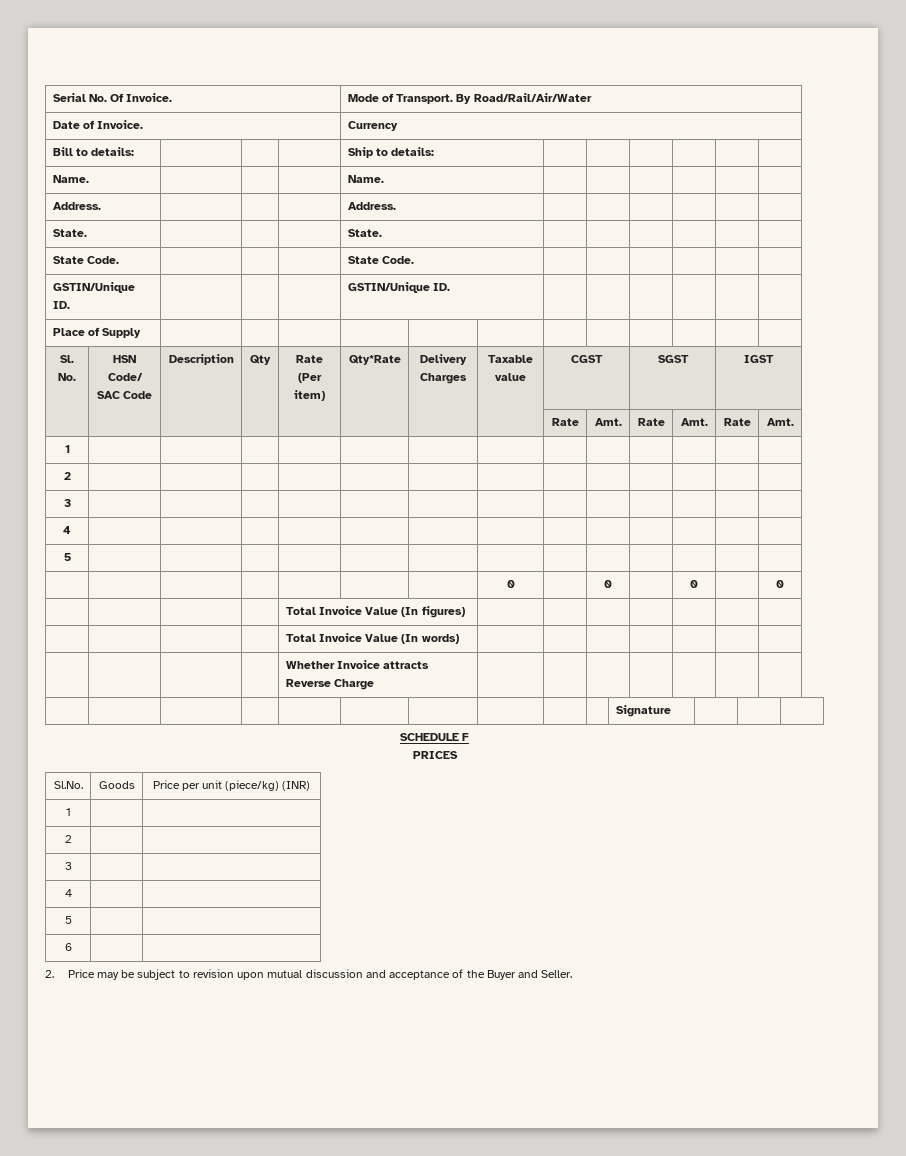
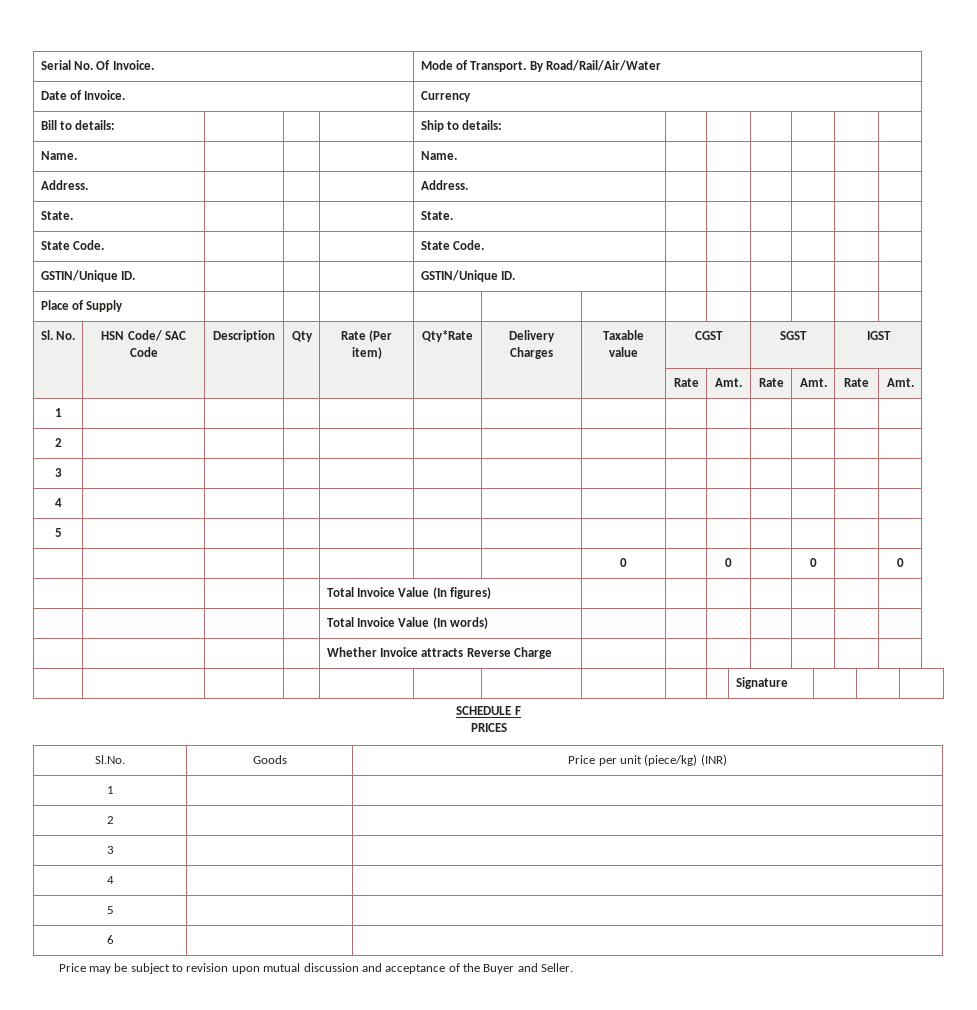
[45,970,54,978] 2. -> (114, 939) none

